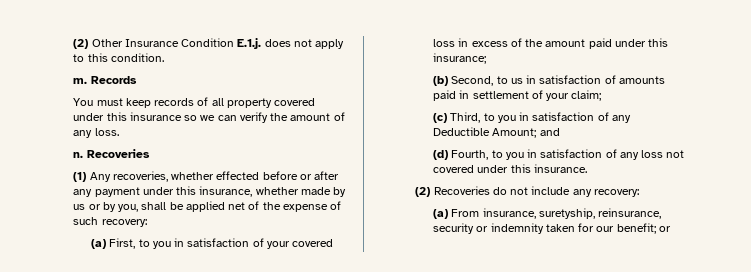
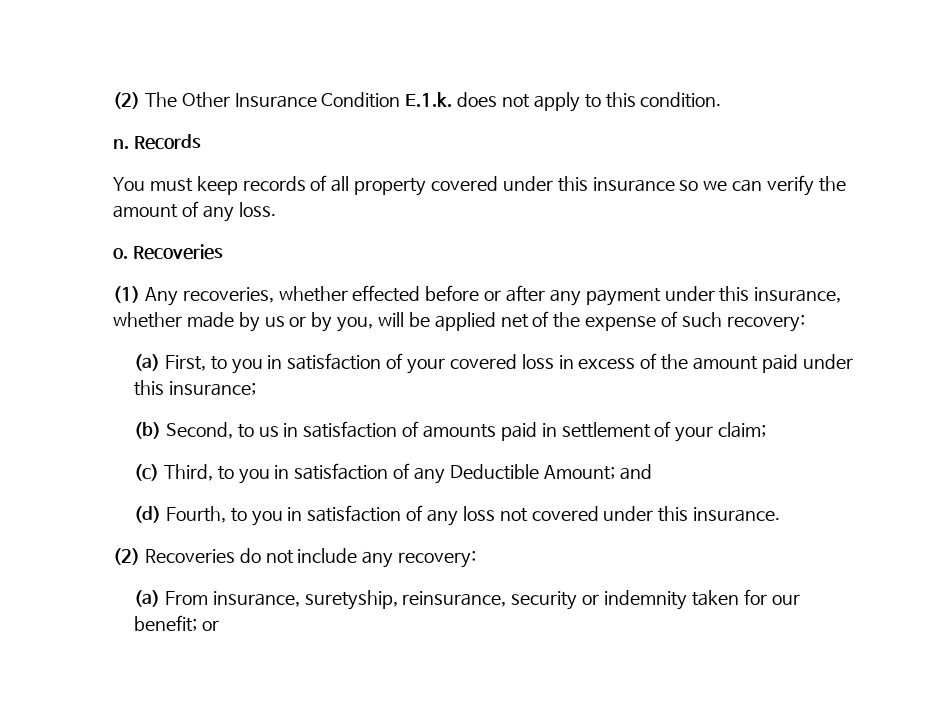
[73,39,89,49] (2) -> [112,92,177,109] (2) The
[237,38,262,49] E.1.j. -> [405,92,453,107] E.1.k.
[73,78,88,84] m. -> [112,139,129,149] n.
[73,152,84,158] n. -> [112,248,128,259] o.
[141,202,167,210] shall -> [378,312,405,327] will

